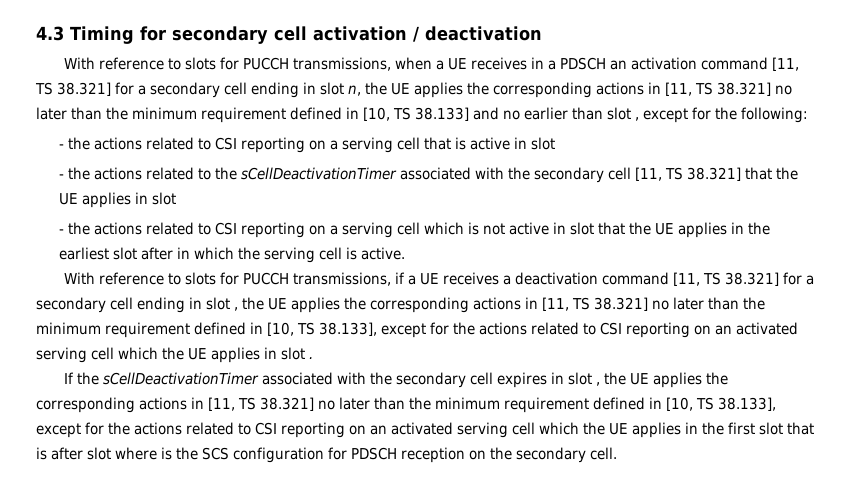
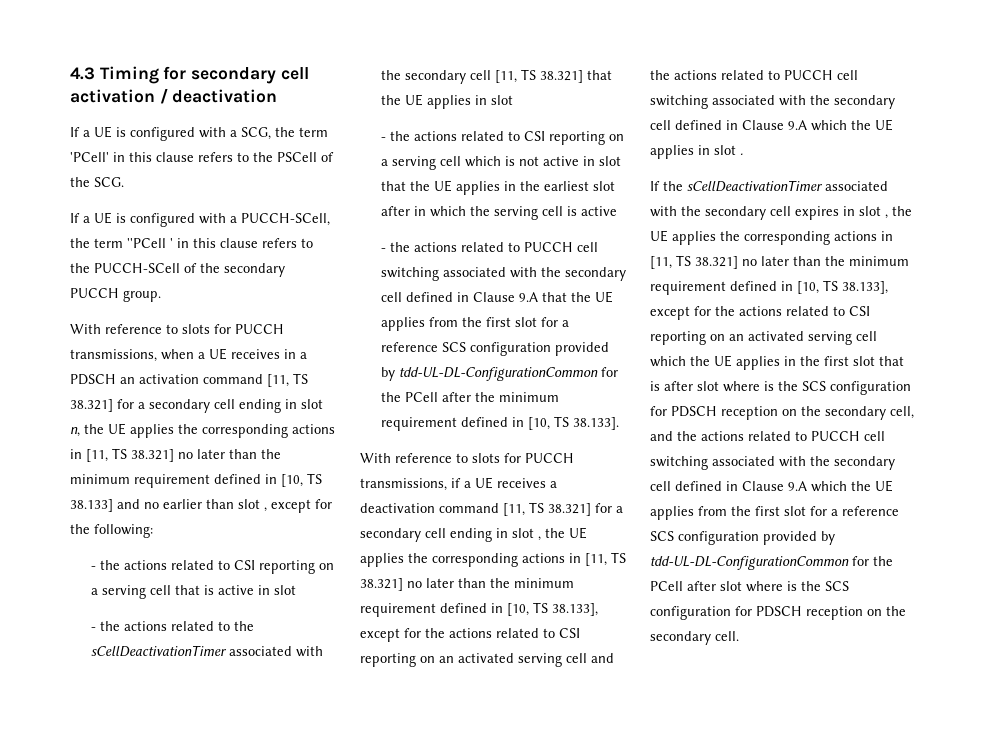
(542, 33) none -> [70,126,328,141] [70,152,334,162] [70,177,124,187] [70,212,330,227] [70,238,313,248] [70,263,285,277] [70,288,161,302] // If a UE is configured with a SCG, the term 'PCell' in this clause refers to the PSCell of the SCG. // If a UE is configured with a PUCCH-SCell, the term ''PCell ' in this clause refers to the PUCCH-SCell of the secondary PUCCH group.
[361,247,406,260] active. -> [580,206,617,216] [380,242,598,252] [380,267,626,281] [380,291,613,303] [380,317,569,331] [380,342,609,356] [380,367,618,381] [380,392,559,402] [380,416,619,431] active // - the actions related to PUCCH cell switching associated with the secondary cell defined in Clause 9.A that the UE applies from the first slot for a reference SCS configuration provided by tdd-UL-DL-ConfigurationCommon for the PCell after the minimum requirement defined in [10, TS 38.133].
(114, 353) none -> [591,653,614,663] [650,70,858,80] [650,95,895,109] [650,120,807,130] and the actions related to PUCCH cell switching associated with the secondary cell defined in Clause 9.A
(586, 455) none -> [890,406,914,419] [650,431,885,441] [650,456,895,470] [650,480,893,492] [650,506,899,520] [650,531,835,545] [650,556,893,570] [650,581,849,592] [650,606,906,620] [650,631,711,645] cell, and the actions related to PUCCH cell switching associated with the secondary cell defined in Clause 9.A which the UE applies from the first slot for a reference SCS configuration provided by tdd-UL-DL-ConfigurationCommon for the PCell after slot where is the SCS configuration for PDSCH reception on the secondary

